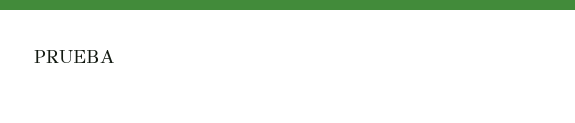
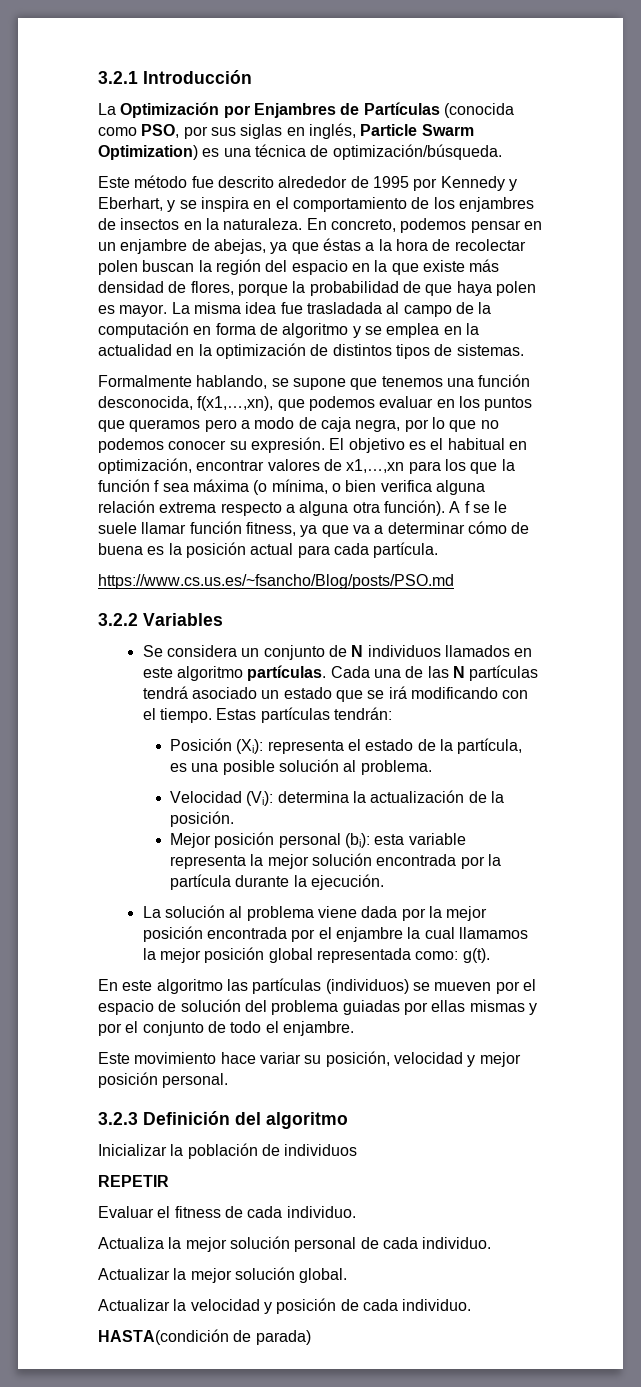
[34,50,114,63] PRUEBA -> [98,70,252,84] [98,102,514,118] [98,123,474,139] [98,144,502,160] [98,175,517,191] [98,197,534,212] [98,218,542,233] [98,238,526,254] [98,259,500,275] [98,281,536,296] [98,302,492,317] [98,322,479,338] [98,343,524,359] [98,374,531,390] [98,396,533,411] [98,417,499,432] [98,437,527,453] [98,458,515,474] [98,479,485,495] [98,500,508,516] [98,521,530,537] [98,542,439,558] [98,574,454,589] [98,613,223,626] [142,645,533,660] [142,665,539,681] [142,686,529,702] [142,707,393,723] [169,738,523,754] [169,759,432,775] [169,790,504,806] [169,811,234,827] [169,832,466,848] [169,853,501,869] [169,874,384,890] [142,905,488,921] [142,926,529,942] [142,947,490,963] [98,978,536,994] [98,999,537,1015] [98,1021,354,1036] [98,1051,521,1067] [98,1072,229,1088] [98,1111,348,1129] [98,1143,358,1159] [98,1175,169,1187] [98,1206,356,1218] [98,1236,492,1252] [98,1267,348,1283] [98,1298,472,1314] [98,1329,311,1345] 3.2.1 Introducción // La Optimización por Enjambres de Partículas (conocida como PSO, por sus siglas en inglés, Particle Swarm Optimization) es una técnica de optimización/búsqueda. // Este método fue descrito alrededor de 1995 por Kennedy y Eberhart, y se inspira en el comportamiento de los enjambres de insectos en la naturaleza. En concreto, podemos pensar en un enjambre de abejas, ya que éstas a la hora de recolectar polen buscan la región del espacio en la que existe más densidad de flores, porque la probabilidad de que haya polen es mayor. La misma idea fue trasladada al campo de la computación en forma de algoritmo y se emplea en la actualidad en la optimización de distintos tipos de sistemas. // Formalmente hablando, se supone que tenemos una función desconocida, f(x1,…,xn), que podemos evaluar en los puntos que queramos pero a modo de caja negra, por lo que no podemos conocer su expresión. El objetivo es el habitual en optimización, encontrar valores de x1,…,xn para los que la función f sea máxima (o mínima, o bien verifica alguna relación extrema respecto a alguna otra función). A f se le suele llamar función fitness, ya que va a determinar cómo de buena es la posición actual para cada partícula. // https://www.cs.us.es/~fsancho/Blog/posts/PSO.md // 3.2.2 Variables // Se considera un conjunto de N individuos llamados en este algoritmo partículas. Cada una de las N partículas tendrá asociado un estado que se irá modificando con el tiempo. Estas partículas tendrán: // Posición (Xi): representa el estado de la partícula, es una posible solución al problema. // Velocidad (Vi): determina la actualización de la posición. // Mejor posición personal (bi): esta variable representa la mejor solución encontrada por la partícula durante la ejecución. // La solución al problema viene dada por la mejor posición encontrada por el enjambre la cual llamamos la mejor posición global representada como: g(t). // En este algoritmo las partículas (individuos) se mueven por el espacio de solución del problema guiadas por ellas mismas y por el conjunto de todo el enjambre. // Este movimiento hace variar su posición, velocidad y mejor posición personal. // 3.2.3 Definición del algoritmo // Inicializar la población de individuos // REPETIR // Evaluar el fitness de cada individuo. // Actualiza la mejor solución personal de cada individuo. // Actualizar la mejor solución global. // Actualizar la velocidad y posición de cada individuo. // HASTA(condición de parada)

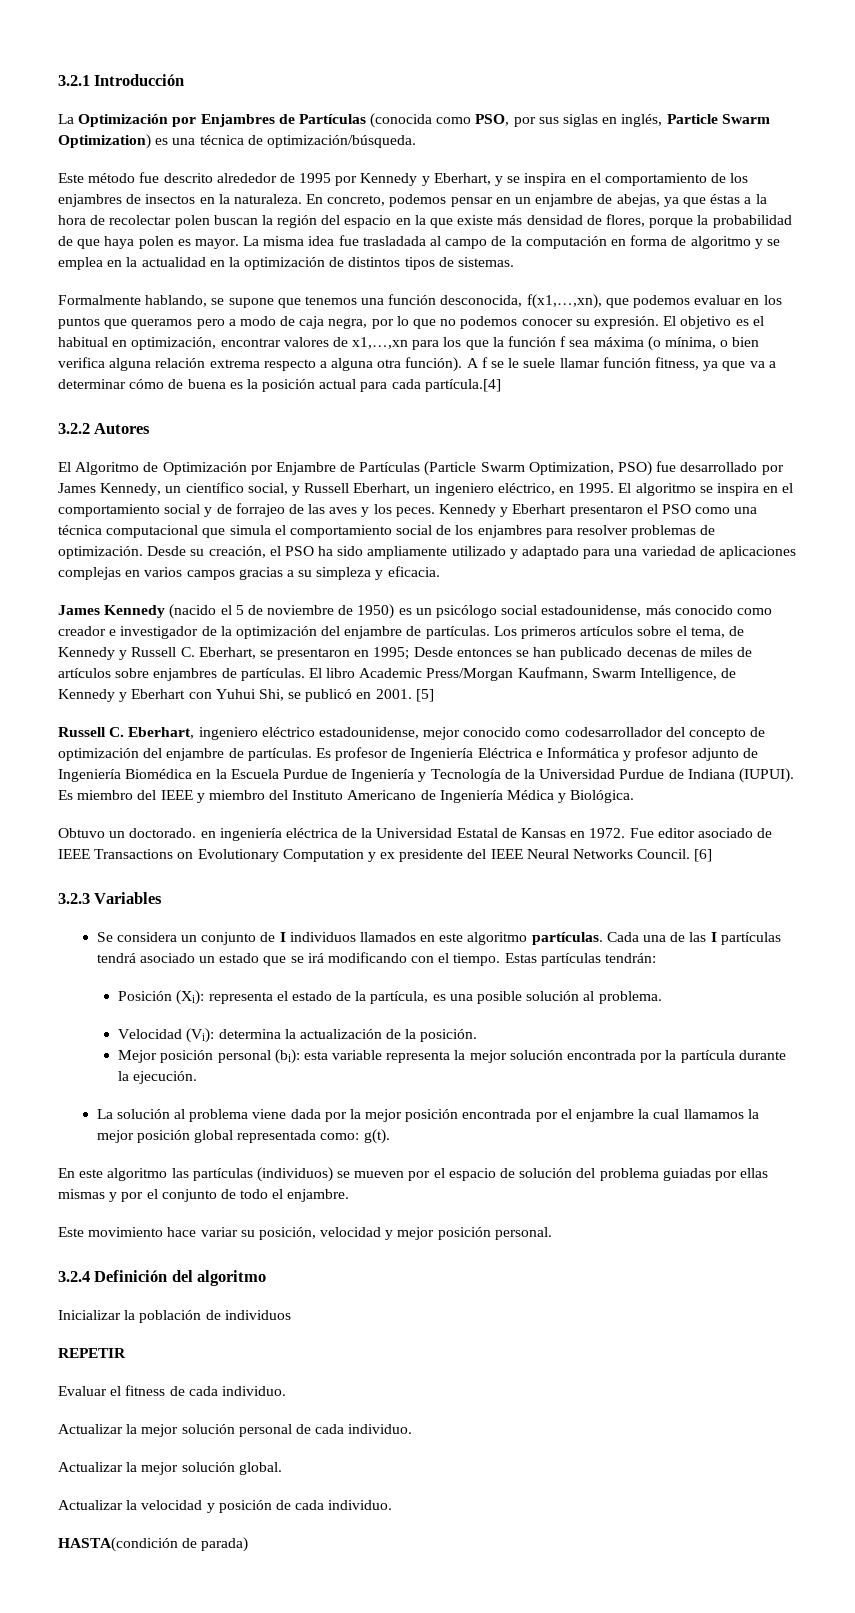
[373,542,439,558] [98,574,454,589] partícula. // https://www.cs.us.es/~fsancho/Blog/posts/PSO.md -> [424,379,501,392] partícula.[4]
(138, 619) none -> [94,423,151,434] [58,461,784,476] [58,482,794,496] [58,503,758,517] [58,525,716,538] [58,546,796,559] [58,566,440,580] [58,604,772,619] [58,626,744,639] [58,647,753,660] [58,667,737,681] [58,689,434,702] [58,727,766,740] [58,747,758,761] [58,768,794,783] [58,790,635,803] [58,828,773,841] [58,849,713,862] [58,893,90,904] Autores // El Algoritmo de Optimización por Enjambre de Partículas (Particle Swarm Optimization, PSO) fue desarrollado por James Kennedy, un científico social, y Russell Eberhart, un ingeniero eléctrico, en 1995. El algoritmo se inspira en el comportamiento social y de forrajeo de las aves y los peces. Kennedy y Eberhart presentaron el PSO como una técnica computacional que simula el comportamiento social de los enjambres para resolver problemas de optimización. Desde su creación, el PSO ha sido ampliamente utilizado y adaptado para una variedad de aplicaciones complejas en varios campos gracias a su simpleza y eficacia. // James Kennedy (nacido el 5 de noviembre de 1950) es un psicólogo social estadounidense, más conocido como creador e investigador de la optimización del enjambre de partículas. Los primeros artículos sobre el tema, de Kennedy y Russell C. Eberhart, se presentaron en 1995; Desde entonces se han publicado decenas de miles de artículos sobre enjambres de partículas. El libro Academic Press/Morgan Kaufmann, Swarm Intelligence, de Kennedy y Eberhart con Yuhui Shi, se publicó en 2001. [5] // Russell C. Eberhart, ingeniero eléctrico estadounidense, mejor conocido como codesarrollador del concepto de optimización del enjambre de partículas. Es profesor de Ingeniería Eléctrica e Informática y profesor adjunto de Ingeniería Biomédica en la Escuela Purdue de Ingeniería y Tecnología de la Universidad Purdue de Indiana (IUPUI). Es miembro del IEEE y miembro del Instituto Americano de Ingeniería Médica y Biológica. // Obtuvo un doctorado. en ingeniería eléctrica de la Universidad Estatal de Kansas en 1972. Fue editor asociado de IEEE Transactions on Evolutionary Computation y ex presidente del IEEE Neural Networks Council. [6] // 3.2.3
[351,645,364,657] N -> [279,932,286,942] I
[453,666,466,678] N -> [710,932,717,942] I
[98,1112,138,1125] 3.2.3 -> [58,1271,90,1282] 3.2.4
[98,1237,164,1249] Actualiza -> [58,1424,123,1434] Actualizar

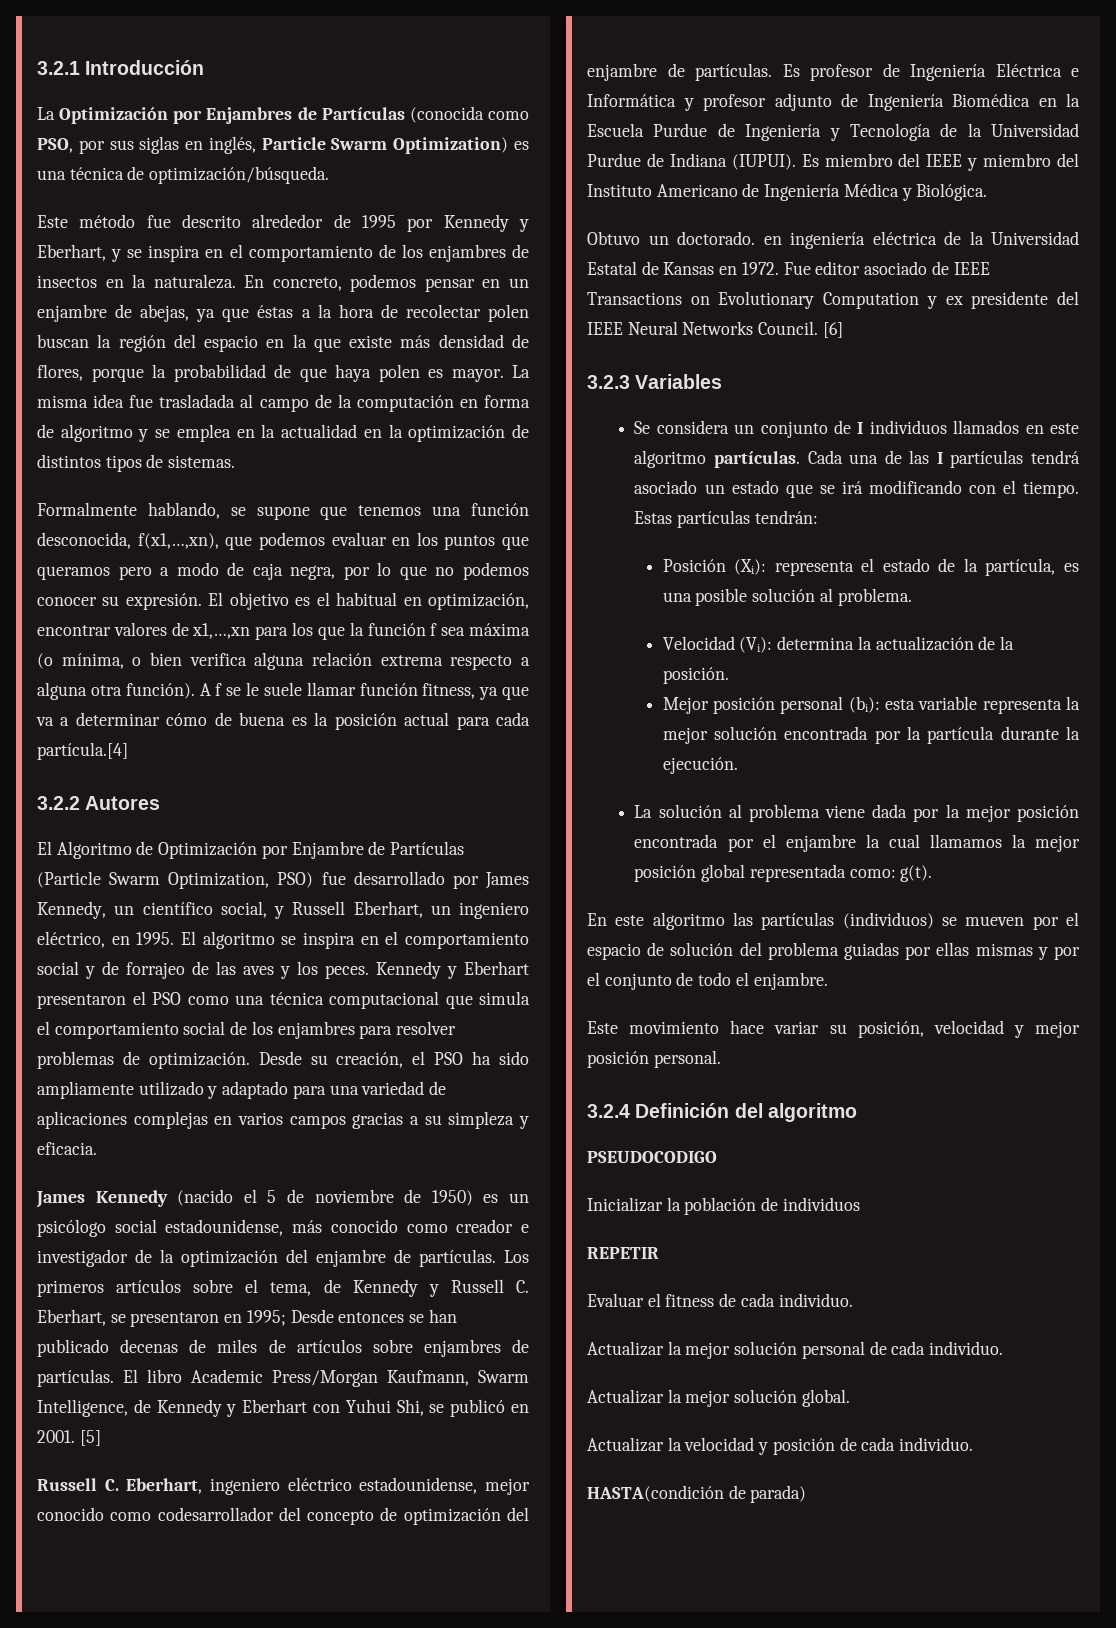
(267, 1278) none -> [587,1151,717,1163] // PSEUDOCODIGO

